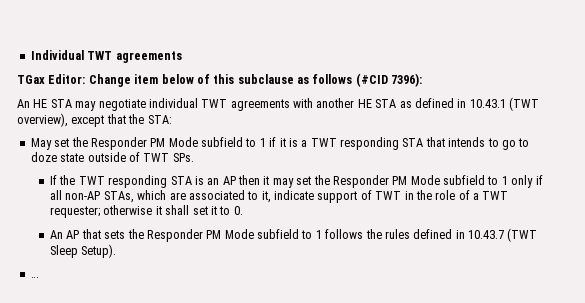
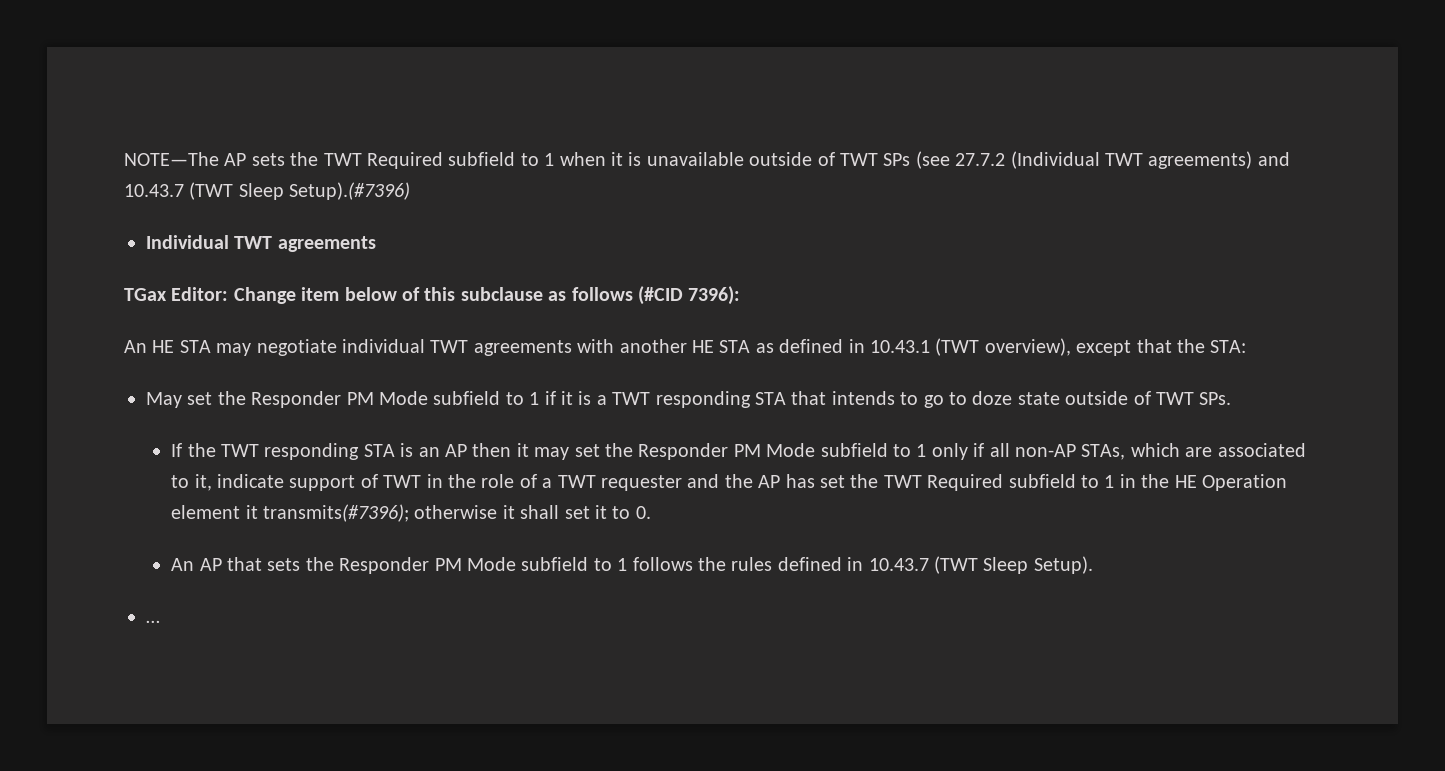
(30, 55) none -> [124,151,1290,169] [124,182,411,200] NOTE—The AP sets the TWT Required subfield to 1 when it is unavailable outside of TWT SPs (see 27.7.2 (Individual TWT agreements) and 10.43.7 (TWT Sleep Setup).(#7396) //
[50,206,101,218] requester; -> [601,474,1288,491] [171,504,410,522] requester and the AP has set the TWT Required subfield to 1 in the HE Operation element it transmits(#7396);

